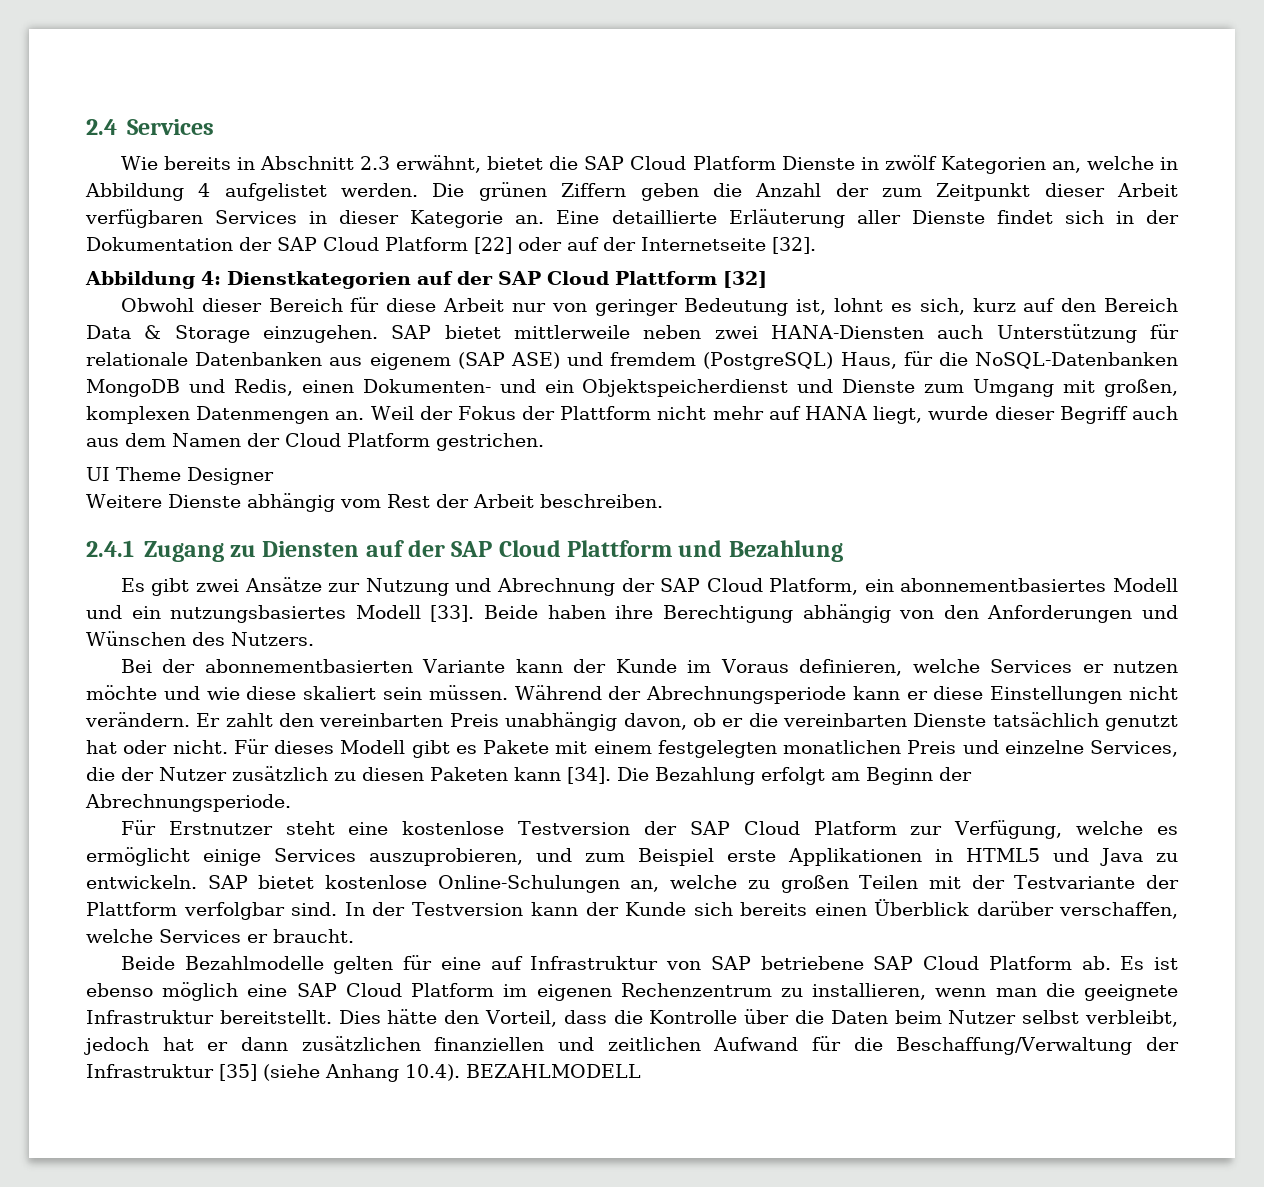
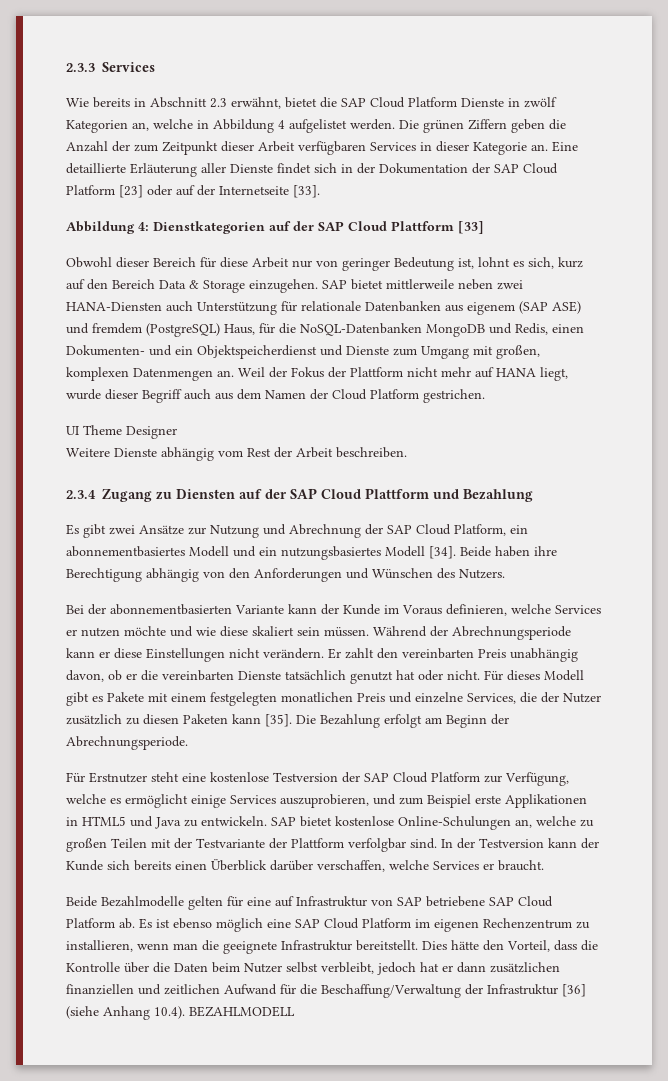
[86,119,117,135] 2.4 -> [66,63,95,72] 2.3.3
[474,237,512,254] [22] -> [119,185,143,198] [23]
[772,237,816,254] [32]. -> [293,185,320,198] [33].
[723,271,767,288] [32] -> [458,221,484,234] [33]
[86,540,134,557] 2.4.1 -> [66,490,96,499] 2.3.4
[430,605,475,622] [33]. -> [429,546,456,559] [34].
[566,767,611,784] [34]. -> [265,714,292,727] [35].
[219,1064,257,1081] [35] -> [562,984,586,997] [36]

